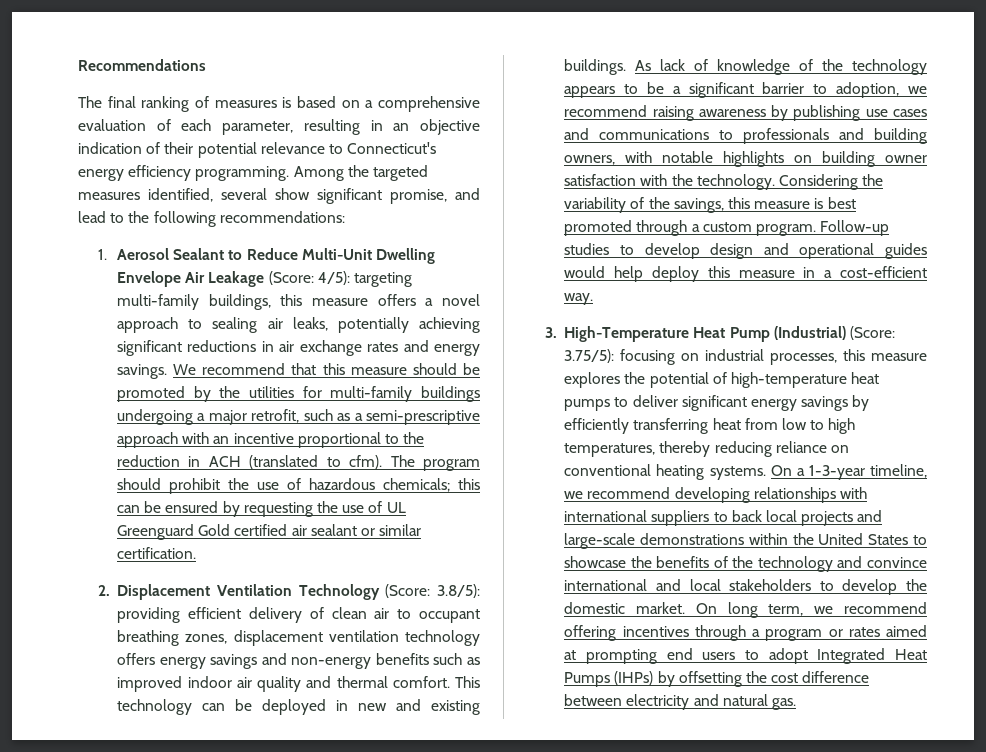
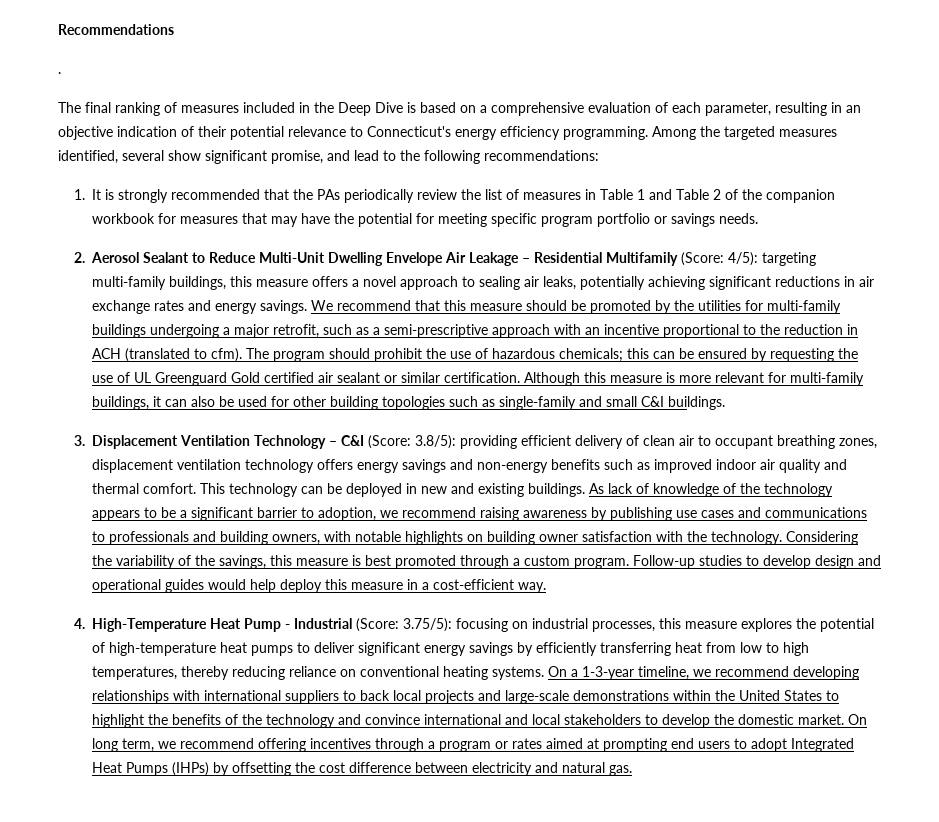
(206, 65) none -> [58,72,61,74] // .
(277, 104) none -> [243,102,403,116] included in the Deep Dive
(107, 254) none -> [91,189,835,203] [91,213,758,227] [73,252,85,263] It is strongly recommended that the PAs periodically review the list of measures in Table 1 and Table 2 of the companion workbook for measures that may have the potential for meeting specific program portfolio or savings needs. // 2.
(265, 279) none -> [521,252,678,266] – Residential Multifamily
[97,585,110,596] // 2. -> [523,372,864,386] [91,396,725,410] [73,435,85,446] Although this measure is more relevant for multi-family buildings, it can also be used for other building topologies such as single-family and small C&I buildings. // 3.
(380, 592) none -> [328,435,364,446] – C&I
[544,327,557,338] 3. -> [73,618,85,629] 4.
[773,326,846,340] (Industrial) -> [284,618,352,629] - Industrial
[564,556,627,568] showcase -> [91,714,144,728] highlight

